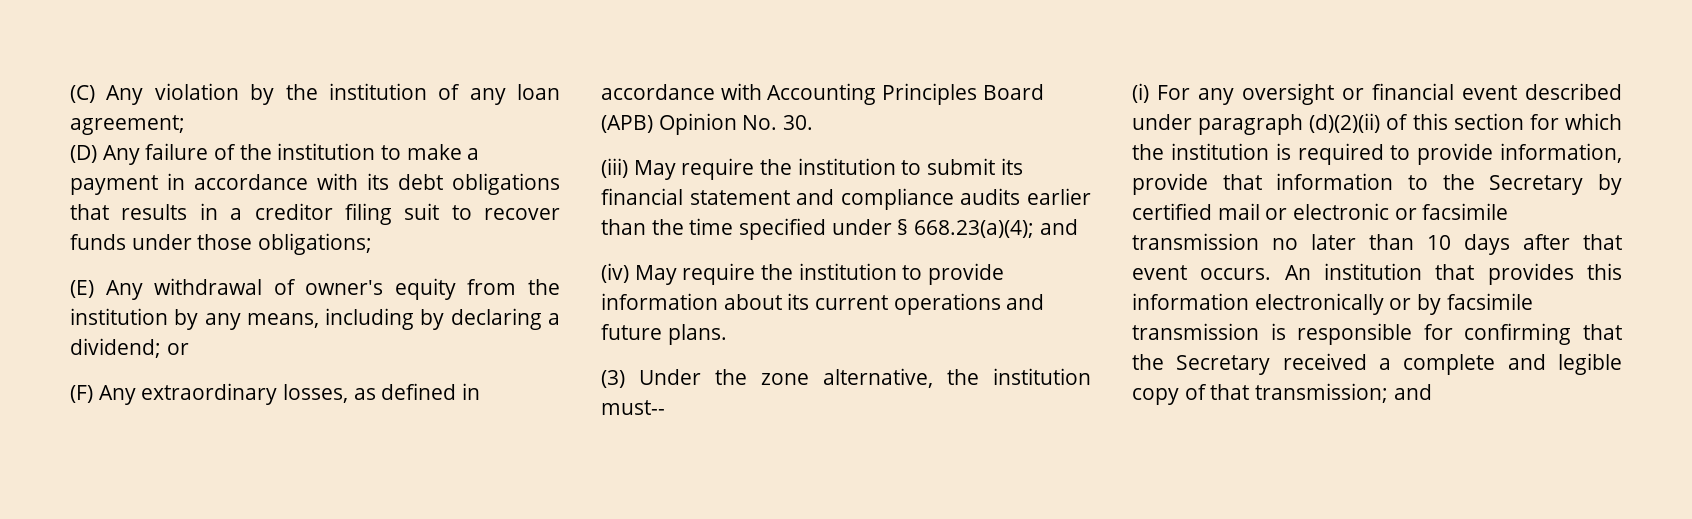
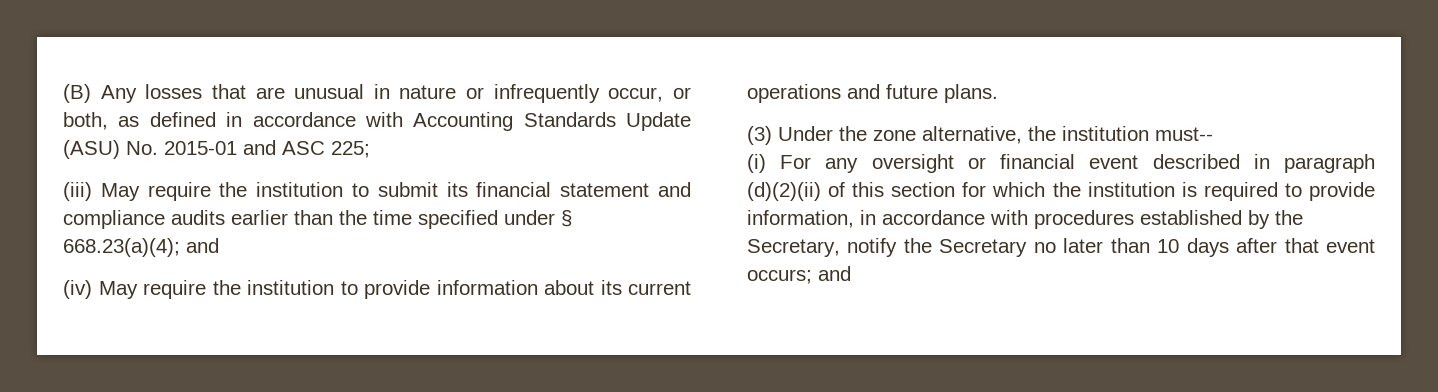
[70,83,560,105] [70,115,185,135] [70,143,480,165] [70,173,560,195] [70,203,560,225] [70,233,373,255] [70,278,560,300] [70,308,560,330] [70,338,189,358] [70,383,349,405] (C) Any violation by the institution of any loan agreement; // (D) Any failure of the institution to make a payment in accordance with its debt obligations that results in a creditor filing suit to recover funds under those obligations; // (E) Any withdrawal of owner's equity from the institution by any means, including by declaring a dividend; or // (F) Any extraordinary losses, -> [63,84,691,103] [63,112,108,130] (B) Any losses that are unusual in nature or infrequently occur, or both,
[882,83,1044,105] [601,113,814,135] Principles Board (APB) Opinion No. 30. -> [523,112,691,131] [63,140,370,159] Standards Update (ASU) No. 2015-01 and ASC 225;
[1132,114,1192,130] under -> [1253,154,1270,169] in
[1132,173,1622,195] [1132,203,1509,220] [1132,233,1259,250] provide that information to the Secretary by certified mail or electronic or facsimile transmission -> [860,210,1303,229] [747,238,1028,257] in accordance with procedures established by the Secretary, notify the Secretary
[1200,263,1622,285] [1132,293,1533,315] [1132,323,1622,345] [1132,353,1622,375] [1132,383,1389,405] occurs. An institution that provides this information electronically or by facsimile transmission is responsible for confirming that the Secretary received a complete and legible copy of that transmission; -> [747,269,812,284] occurs;

